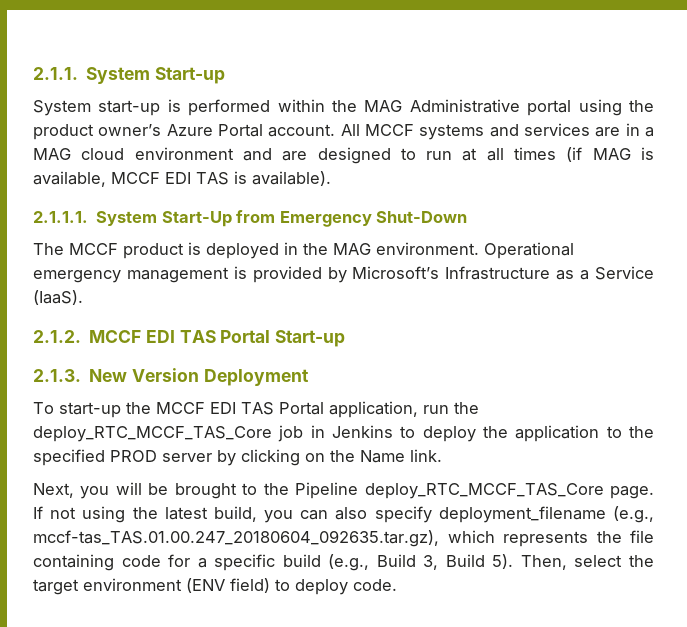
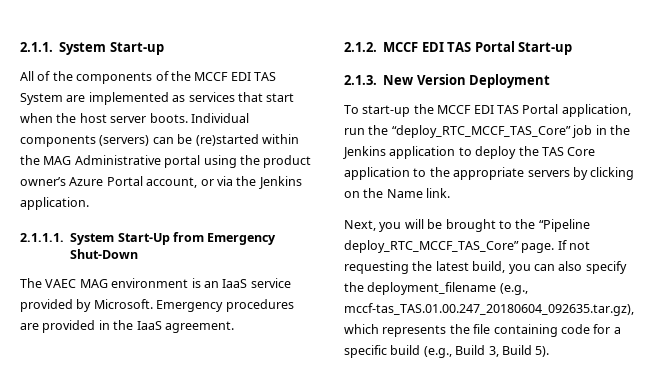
[33,99,271,116] System start-up is performed -> [20,71,276,84] [20,92,295,105] [20,113,249,123] [20,134,259,147] All of the components of the MCCF EDI TAS System are implemented as services that start when the host server boots. Individual components (servers) can be (re)started
[268,123,655,140] [33,147,654,164] [33,171,331,187] account. All MCCF systems and services are in a MAG cloud environment and are designed to run at all times (if MAG is available, MCCF EDI TAS is available). -> [146,176,302,189] [20,197,89,210] account, or via the Jenkins application.
[69,242,574,259] [33,266,655,283] [33,290,83,305] MCCF product is deployed in the MAG environment. Operational emergency management is provided by Microsoft’s Infrastructure as a Service (IaaS). -> [45,278,291,288] [20,299,294,312] [20,320,234,333] VAEC MAG environment is an IaaS service provided by Microsoft. Emergency procedures are provided in the IaaS agreement.
[33,426,272,442] deploy_RTC_MCCF_TAS_Core -> [391,125,571,138] “deploy_RTC_MCCF_TAS_Core”
[332,425,393,438] Jenkins -> [609,125,630,135] [343,146,456,159] the Jenkins application
(508, 432) none -> [541,147,596,156] TAS Core
[33,449,212,466] specified PROD server -> [453,167,570,180] appropriate servers
[295,482,604,499] Pipeline deploy_RTC_MCCF_TAS_Core -> [538,219,590,232] [344,240,519,253] “Pipeline deploy_RTC_MCCF_TAS_Core”
[82,506,126,523] using -> [344,261,409,274] requesting
(432, 514) none -> [344,282,364,292] the
[520,555,655,570] [33,578,397,595] Then, select the target environment (ENV field) to deploy code. -> (550, 351) none

